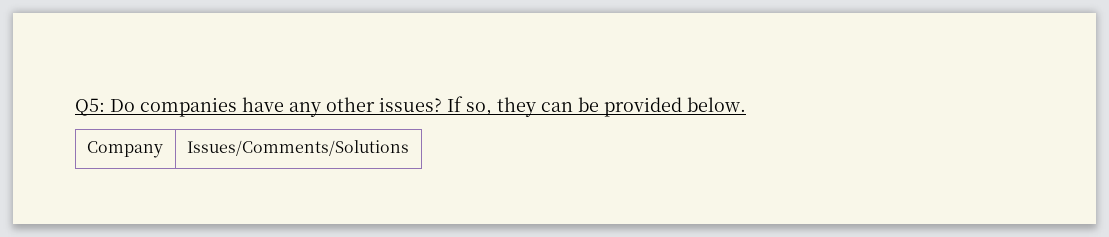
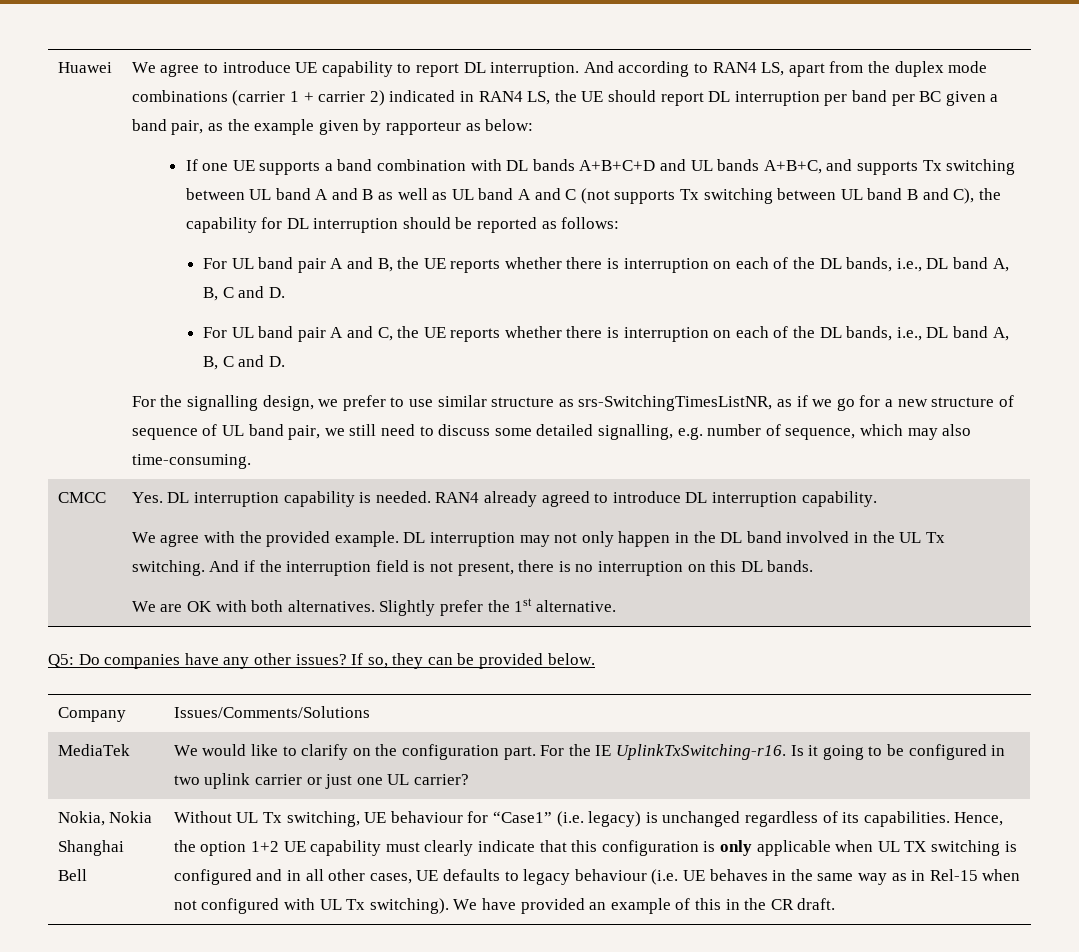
(75, 107) none -> [57,62,112,73] [131,61,988,77] [131,90,999,106] [131,119,534,135] [185,159,1016,175] [185,188,1001,204] [185,217,620,233] [202,257,1009,273] [202,286,285,301] [202,326,1009,342] [202,355,285,370] [131,395,1014,411] [131,424,972,440] [131,454,251,469] [57,492,106,503] [131,491,877,507] [131,531,945,547] [131,560,814,576] [131,598,616,616] Huawei | We agree to introduce UE capability to report DL interruption. And according to RAN4 LS, apart from the duplex mode combinations (carrier 1 + carrier 2) indicated in RAN4 LS, the UE should report DL interruption per band per BC given a band pair, as the example given by rapporteur as below: // If one UE supports a band combination with DL bands A+B+C+D and UL bands A+B+C, and supports Tx switching between UL band A and B as well as UL band A and C (not supports Tx switching between UL band B and C), the capability for DL interruption should be reported as follows: // For UL band pair A and B, the UE reports whether there is interruption on each of the DL bands, i.e., DL band A, B, C and D. // For UL band pair A and C, the UE reports whether there is interruption on each of the DL bands, i.e., DL band A, B, C and D. // For the signalling design, we prefer to use similar structure as srs-SwitchingTimesListNR, as if we go for a new structure of sequence of UL band pair, we still need to discuss some detailed signalling, e.g. number of sequence, which may also time-consuming. // CMCC | Yes. DL interruption capability is needed. RAN4 already agreed to introduce DL interruption capability. // We agree with the provided example. DL interruption may not only happen in the DL band involved in the UL Tx switching. And if the interruption field is not present, there is no interruption on this DL bands. // We are OK with both alternatives. Slightly prefer the 1st alternative. //
(409, 148) none -> [57,744,130,756] [173,744,1006,760] [173,773,470,789] [57,811,153,826] [57,840,124,856] [57,869,87,881] [173,811,1004,827] [173,840,1017,856] [173,869,1021,885] [173,898,836,914] // MediaTek | We would like to clarify on the configuration part. For the IE UplinkTxSwitching-r16. Is it going to be configured in two uplink carrier or just one UL carrier? // Nokia, Nokia Shanghai Bell | Without UL Tx switching, UE behaviour for “Case1” (i.e. legacy) is unchanged regardless of its capabilities. Hence, the option 1+2 UE capability must clearly indicate that this configuration is only applicable when UL TX switching is configured and in all other cases, UE defaults to legacy behaviour (i.e. UE behaves in the same way as in Rel-15 when not configured with UL Tx switching). We have provided an example of this in the CR draft.

